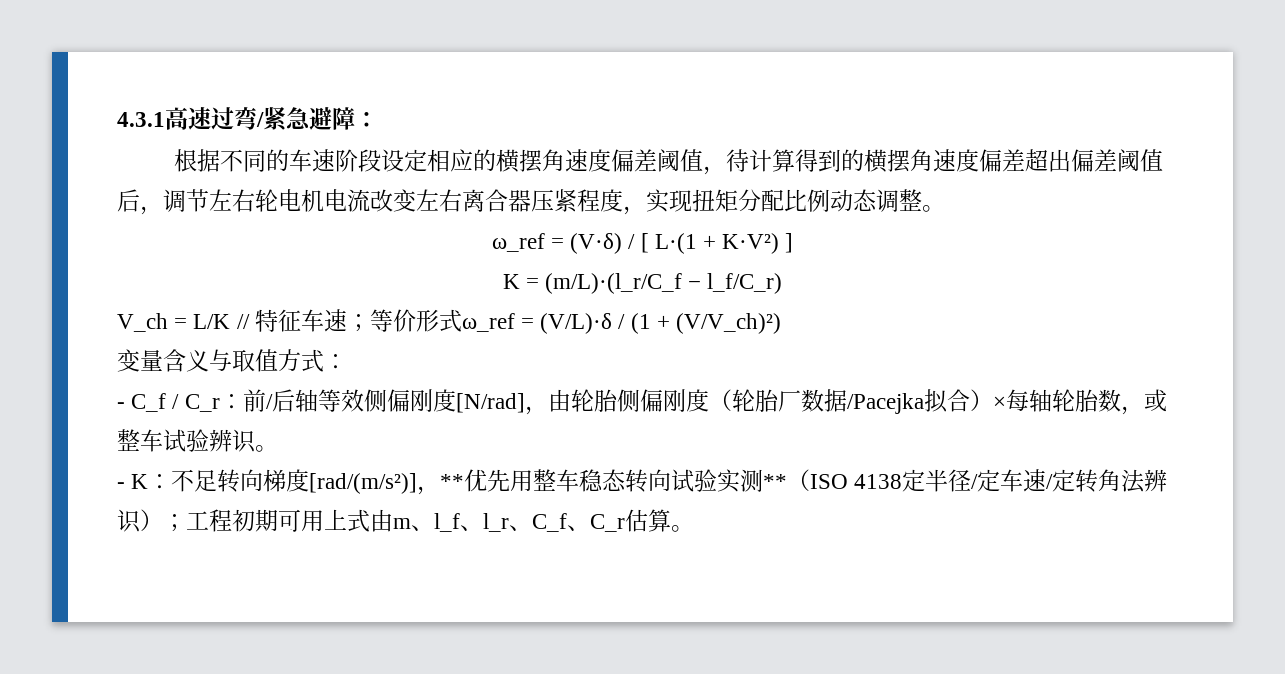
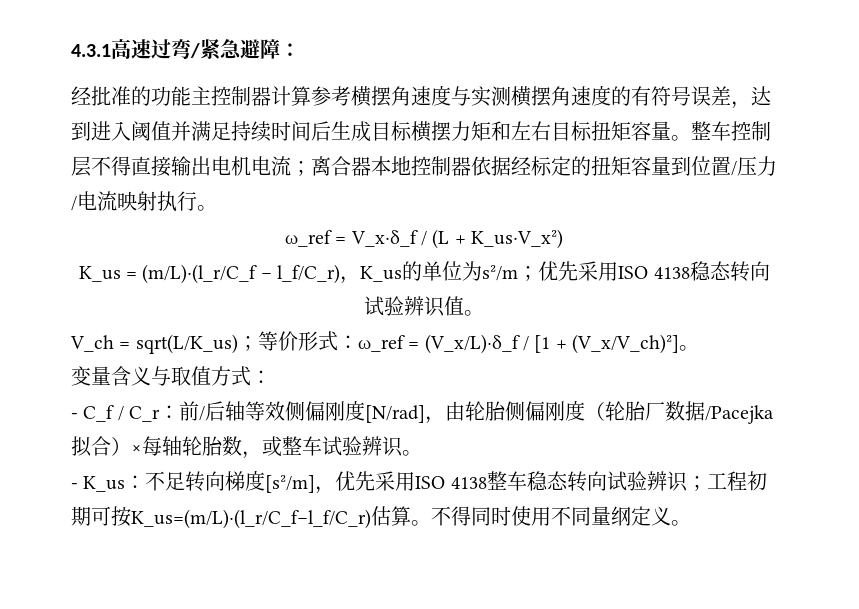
[173,149,1163,175] [117,189,945,215] [491,233,794,254] [502,273,783,294] [117,309,347,332] 根据不同的车速阶段设定相应的横摆角速度偏差阈值，待计算得到的横摆角速度偏差超出偏差阈值后，调节左右轮电机电流改变左右离合器压紧程度，实现扭矩分配比例动态调整。 // ω_ref = (V·δ) / [ L·(1 + K·V²) ] // K = (m/L)·(l_r/C_f − l_f/C_r) // V_ch = L/K // 特征车速 -> [71,85,771,109] [71,121,771,142] [71,156,777,177] [71,191,217,212] [284,229,564,249] [78,261,770,284] [364,296,484,317] [70,334,238,354] 经批准的功能主控制器计算参考横摆角速度与实测横摆角速度的有符号误差，达到进入阈值并满足持续时间后生成目标横摆力矩和左右目标扭矩容量。整车控制层不得直接输出电机电流；离合器本地控制器依据经标定的扭矩容量到位置/压力/电流映射执行。 // ω_ref = V_x·δ_f / (L + K_us·V_x²) // K_us = (m/L)·(l_r/C_f − l_f/C_r)，K_us的单位为s²/m；优先采用ISO 4138稳态转向试验辨识值。 // V_ch = sqrt(L/K_us)
[461,313,782,334] ω_ref = (V/L)·δ / (1 + (V/V_ch)²) -> [337,334,700,354] ：ω_ref = (V_x/L)·δ_f / [1 + (V_x/V_ch)²]。
[131,474,149,489] K -> [83,476,126,492] K_us
[309,469,1168,495] [117,509,671,533] [rad/(m/s²)]，**优先用整车稳态转向试验实测**（ISO 4138定半径/定车速/定转角法辨识）；工程初期可用上式由m、l_f、l_r、C_f、C_r估算 -> [265,471,767,494] [71,506,671,529] [s²/m]，优先采用ISO 4138整车稳态转向试验辨识；工程初期可按K_us=(m/L)·(l_r/C_f−l_f/C_r)估算。不得同时使用不同量纲定义

